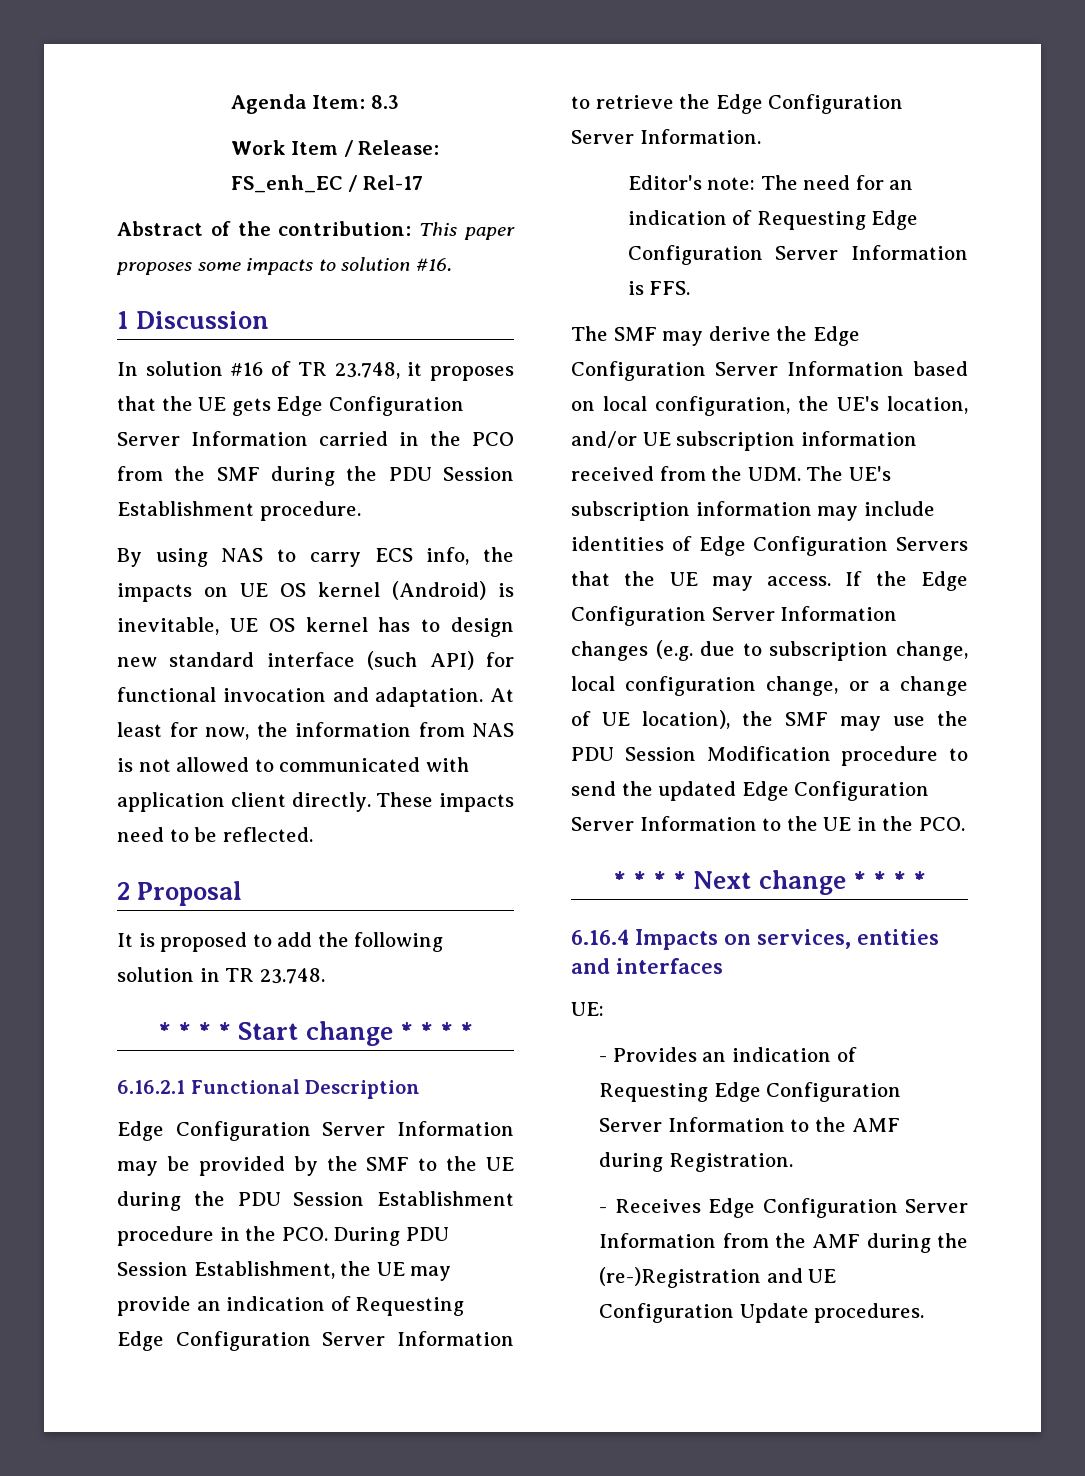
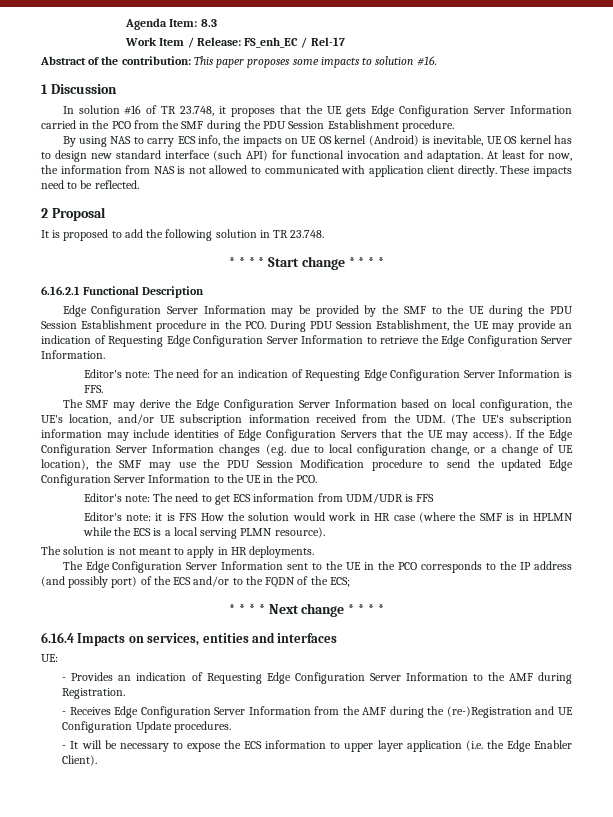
[806,466,844,481] The -> [451,414,477,425] (The
[767,576,832,586] access. -> [473,429,512,440] access).
[769,641,968,661] subscription change, -> (324, 449) none
(965, 824) none -> [83,493,435,505] [83,512,573,523] [82,527,325,539] [41,546,315,558] [62,561,572,573] [41,576,350,588] // Editor's note: The need to get ECS information from UDM/UDR is FFS // Editor's note: it is FFS How the solution would work in HR case (where the SMF is in HPLMN while the ECS is a local serving PLMN resource). // The solution is not meant to apply in HR deployments. // The Edge Configuration Server Information sent to the UE in the PCO corresponds to the IP address (and possibly port) of the ECS and/or to the FQDN of the ECS;
(925, 1313) none -> [62,740,572,752] [62,755,98,766] // - It will be necessary to expose the ECS information to upper layer application (i.e. the Edge Enabler Client).

